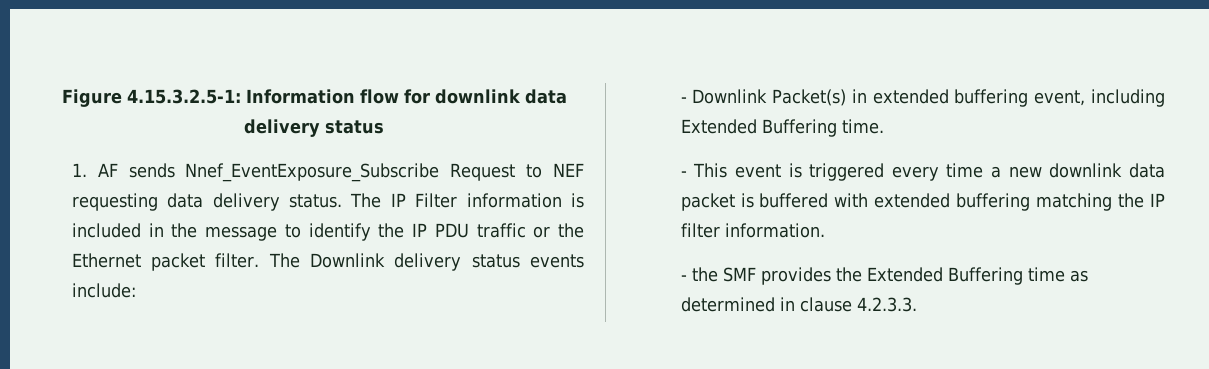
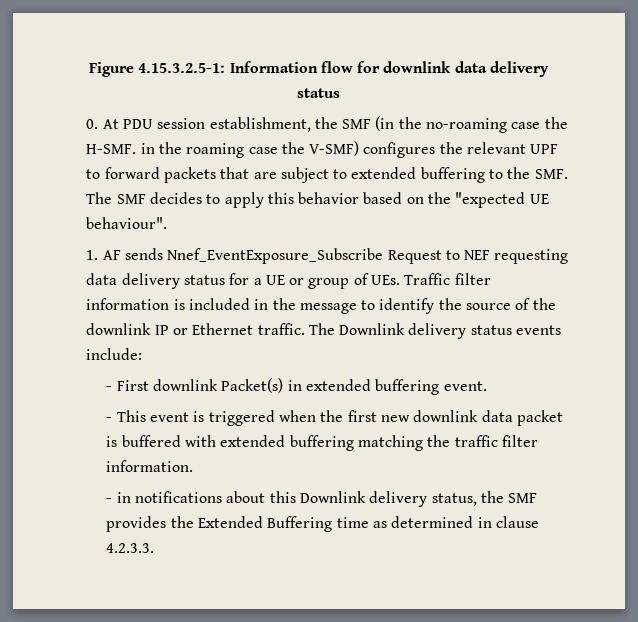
(384, 127) none -> [86,116,568,133] [86,141,559,158] [86,167,568,183] [86,192,549,208] [86,217,168,229] // 0. At PDU session establishment, the SMF (in the no-roaming case the H-SMF. in the roaming case the V-SMF) configures the relevant UPF to forward packets that are subject to extended buffering to the SMF. The SMF decides to apply this behavior based on the "expected UE behaviour".
[289,193,458,208] status. The IP Filter -> [183,273,491,289] status for a UE or group of UEs. Traffic filter
[412,223,584,238] [71,253,260,271] IP PDU traffic or the Ethernet packet filter. -> [466,298,556,310] [86,323,305,335] source of the downlink IP or Ethernet traffic.
[692,89,768,104] Downlink -> [116,379,219,391] First downlink
[1034,89,1165,107] [680,119,884,137] event, including Extended Buffering time. -> [443,381,487,391] event.
[891,163,1002,181] every time a -> [279,410,377,422] when the first
[1150,193,1165,207] IP -> [454,435,498,447] traffic
(687, 278) none -> [116,491,477,507] in notifications about this Downlink delivery status,

